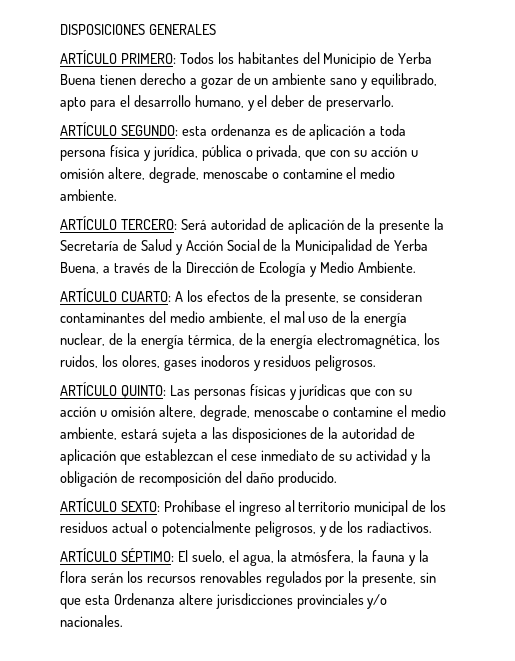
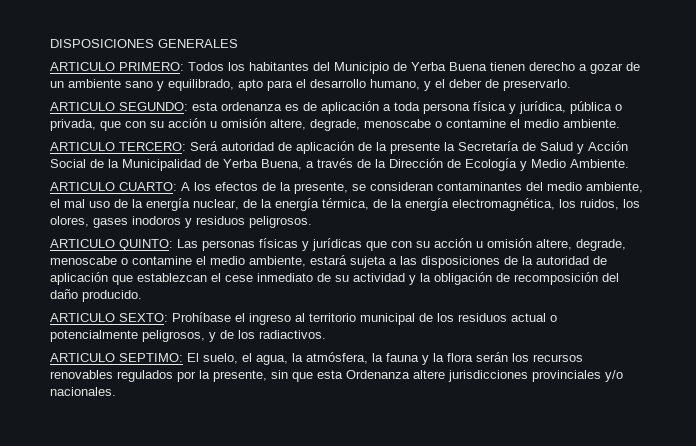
[60,50,117,64] ARTÍCULO -> [50,62,115,71] ARTICULO
[60,122,117,136] ARTÍCULO -> [50,102,115,111] ARTICULO
[60,216,117,230] ARTÍCULO -> [50,142,115,151] ARTICULO
[60,288,117,302] ARTÍCULO -> [50,182,115,191] ARTICULO
[60,382,117,396] ARTÍCULO -> [50,239,115,248] ARTICULO
[60,498,117,512] ARTÍCULO -> [50,313,115,322] ARTICULO
[60,548,174,562] ARTÍCULO SÉPTIMO: -> [50,353,183,362] ARTICULO SEPTIMO:

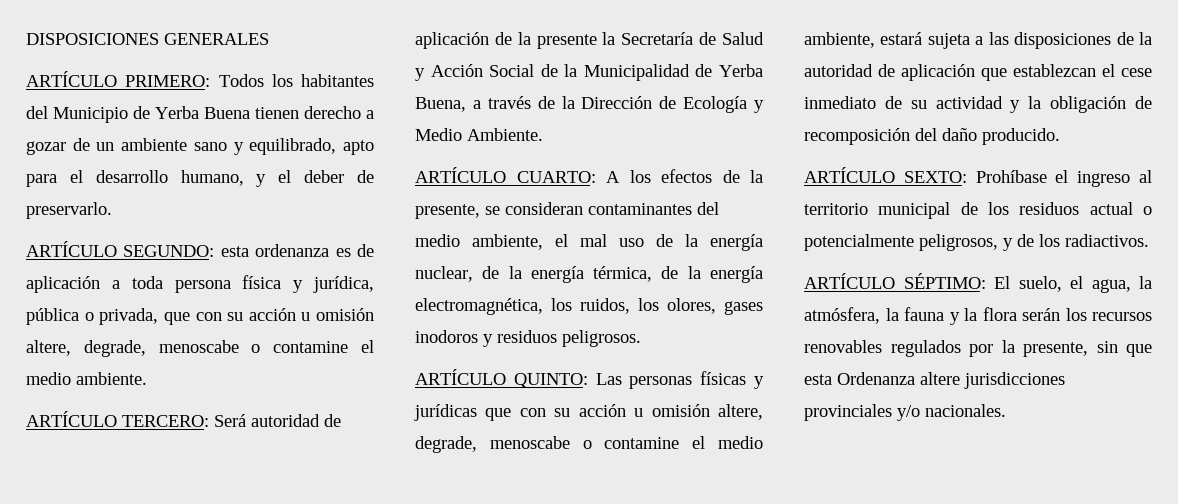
[50,62,115,71] ARTICULO -> [26,71,117,87] ARTÍCULO
[50,102,115,111] ARTICULO -> [26,241,117,257] ARTÍCULO
[50,142,115,151] ARTICULO -> [26,411,117,427] ARTÍCULO
[50,182,115,191] ARTICULO -> [415,167,506,183] ARTÍCULO
[50,239,115,248] ARTICULO -> [415,369,506,385] ARTÍCULO
[50,313,115,322] ARTICULO -> [804,167,895,183] ARTÍCULO
[50,353,183,362] ARTICULO SEPTIMO: -> [804,273,986,289] ARTÍCULO SÉPTIMO:

